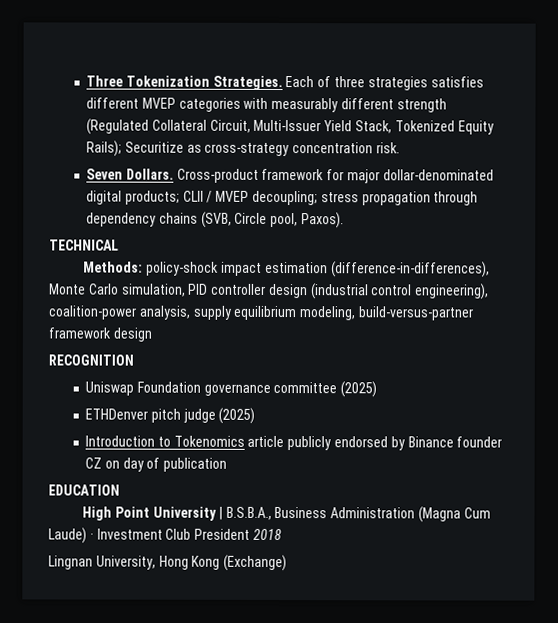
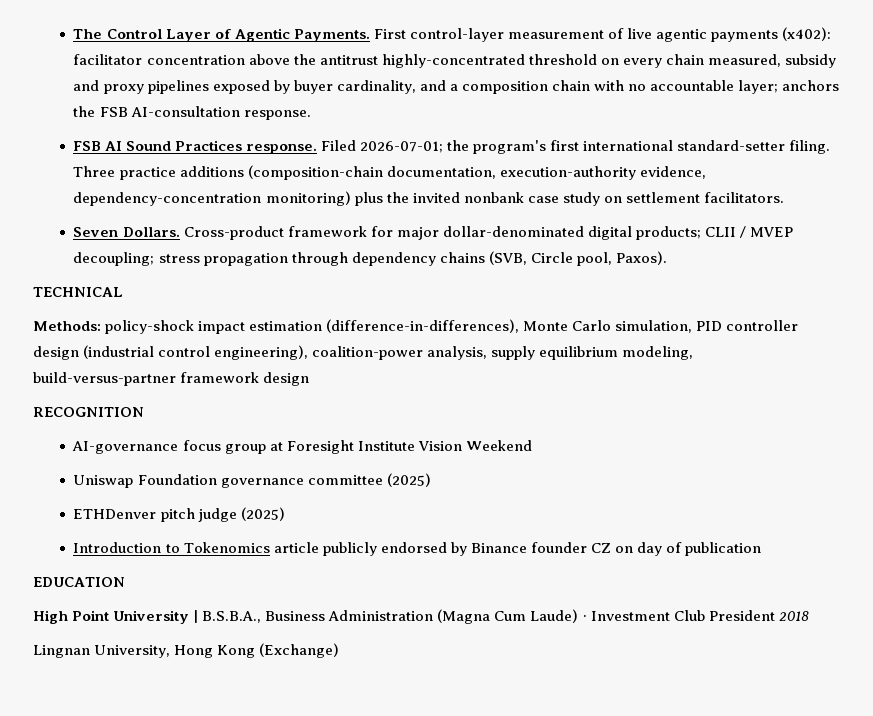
[86,75,484,91] [86,97,447,113] [86,118,494,135] [86,140,401,157] Three Tokenization Strategies. Each of three strategies satisfies different MVEP categories with measurably different strength (Regulated Collateral Circuit, Multi-Issuer Yield Stack, Tokenized Equity Rails); Securitize as cross-strategy concentration risk. -> [73,27,832,42] [73,54,837,68] [73,80,840,94] [73,106,311,120] [73,140,831,154] [73,165,706,180] [73,191,784,206] The Control Layer of Agentic Payments. First control-layer measurement of live agentic payments (x402): facilitator concentration above the antitrust highly-concentrated threshold on every chain measured, subsidy and proxy pipelines exposed by buyer cardinality, and a composition chain with no accountable layer; anchors the FSB AI-consultation response. // FSB AI Sound Practices response. Filed 2026-07-01; the program's first international standard-setter filing. Three practice additions (composition-chain documentation, execution-authority evidence, dependency-concentration monitoring) plus the invited nonbank case study on settlement facilitators.
(134, 360) none -> [72,440,532,454] // AI-governance focus group at Foresight Institute Vision Weekend

